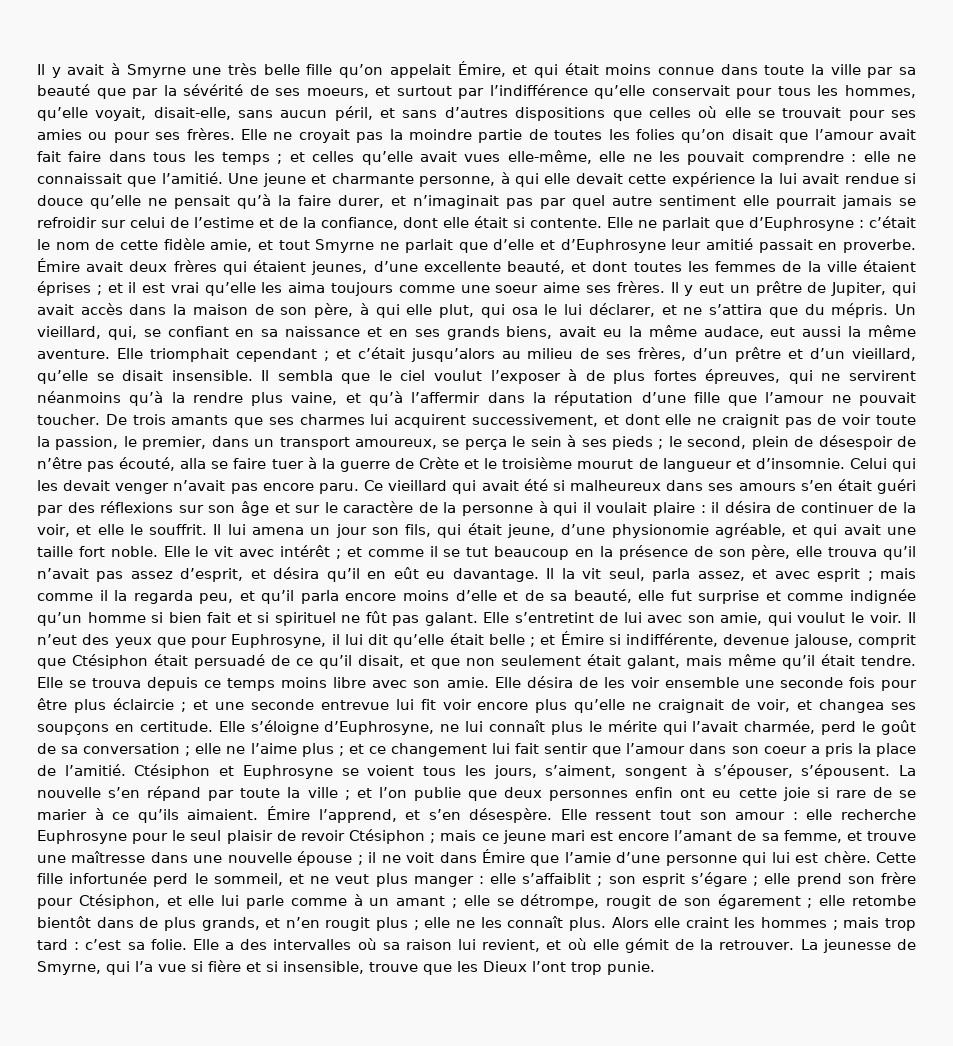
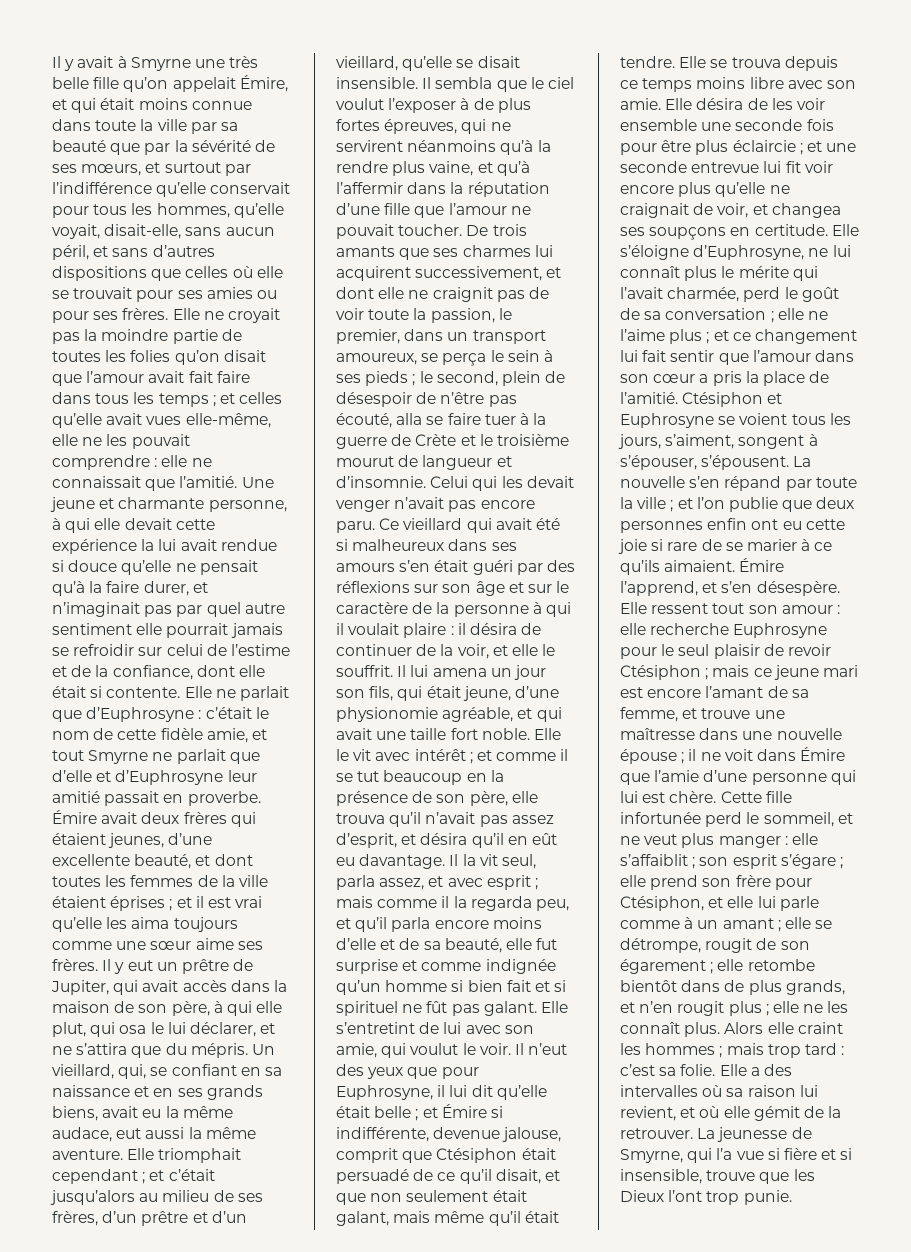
[306,88,369,98] moeurs, -> [81,164,142,176] mœurs,
[495,285,539,293] soeur -> [150,941,192,950] sœur
[763,746,807,754] coeur -> [653,374,696,383] cœur

